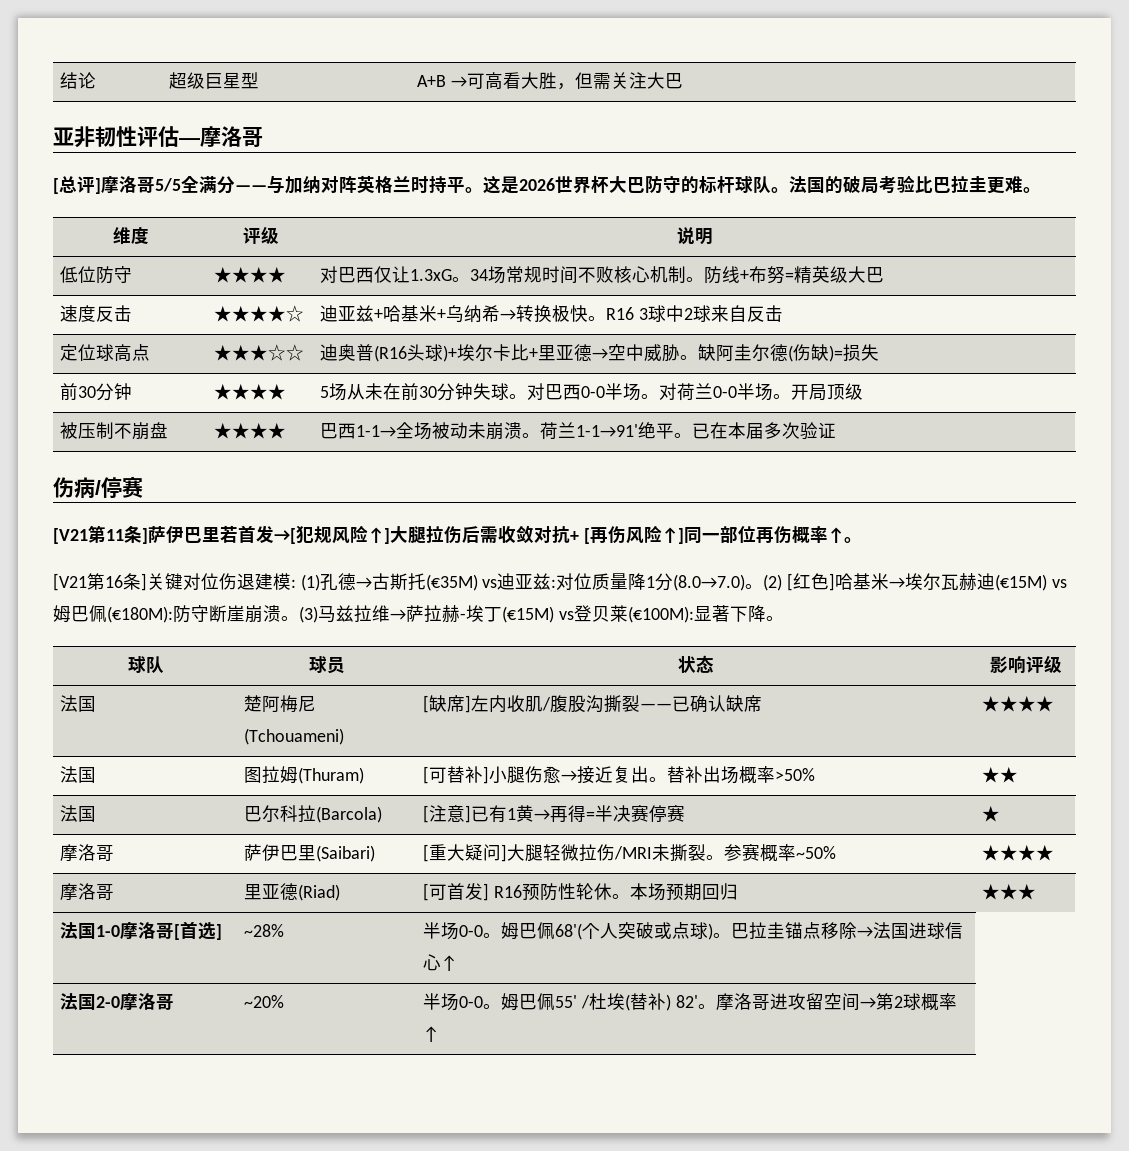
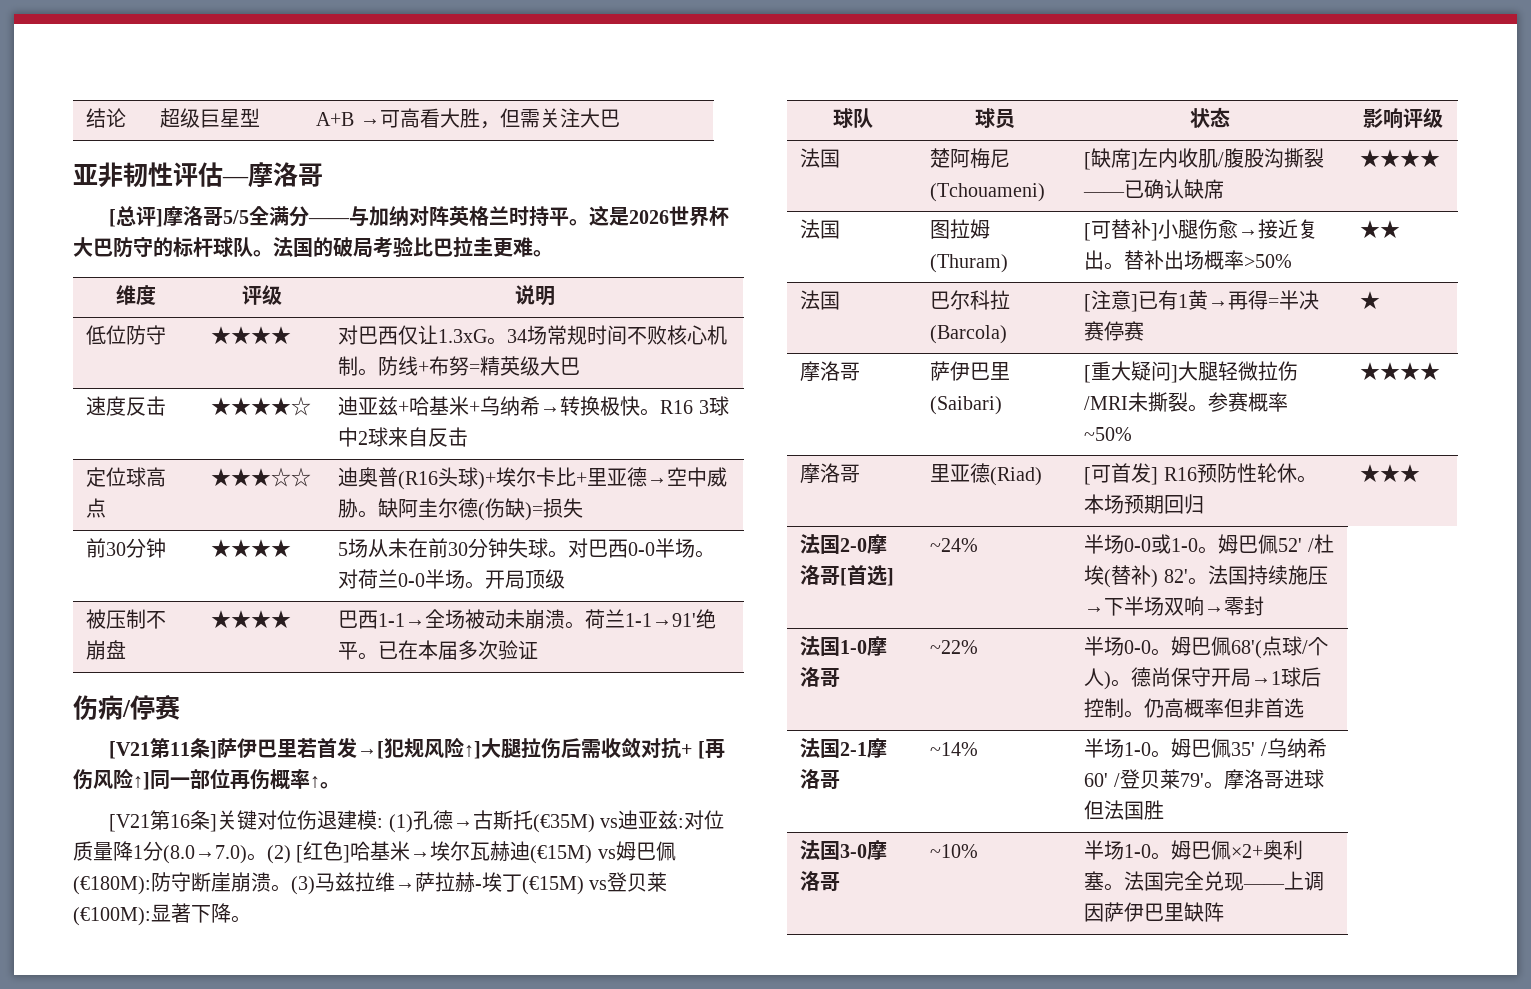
[96,925,121,937] 1-0 -> [840,538,868,552] 2-0
[244,924,285,937] ~28% -> [930,538,979,552] [1084,534,1334,554] [1084,565,1328,588] [1084,596,1265,616] [800,636,888,656] [800,667,841,687] [930,640,979,654] ~24% | 半场0-0或1-0。姆巴佩52' /杜埃(替补) 82'。法国持续施压→下半场双响→零封 // 法国1-0摩洛哥 | ~22%
[582,922,964,940] [423,954,458,971] [60,993,175,1011] [244,995,285,1008] [423,993,957,1011] [423,1026,440,1042] 个人突破或点球)。巴拉圭锚点移除→法国进球信心↑ // 法国2-0摩洛哥 | ~20% | 半场0-0。姆巴佩55' /杜埃(替补) 82'。摩洛哥进攻留空间→第2球概率↑ -> [1262,636,1329,656] [1084,667,1322,690] [1084,698,1305,718] [800,738,888,758] [800,769,841,789] [930,742,979,756] [1084,738,1327,758] [1084,769,1324,790] [1084,800,1165,820] [800,840,888,860] [800,871,841,891] [930,844,979,858] [1084,840,1304,860] [1084,871,1325,891] [1084,902,1225,922] 点球/个人)。德尚保守开局→1球后控制。仍高概率但非首选 // 法国2-1摩洛哥 | ~14% | 半场1-0。姆巴佩35' /乌纳希60' /登贝莱79'。摩洛哥进球但法国胜 // 法国3-0摩洛哥 | ~10% | 半场1-0。姆巴佩×2+奥利塞。法国完全兑现——上调因萨伊巴里缺阵

